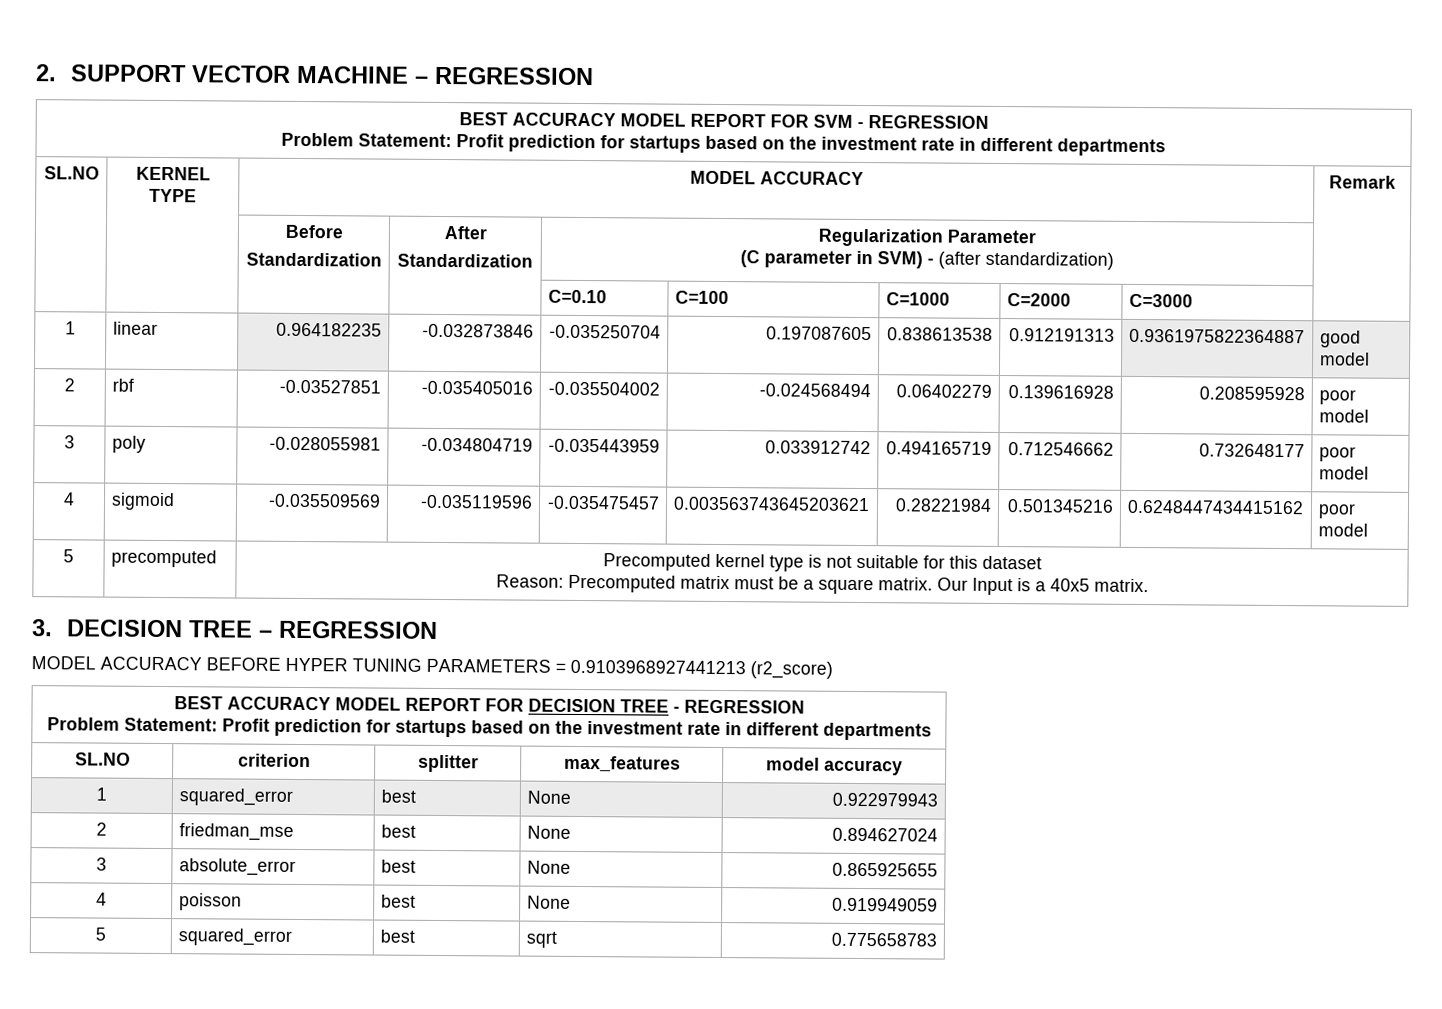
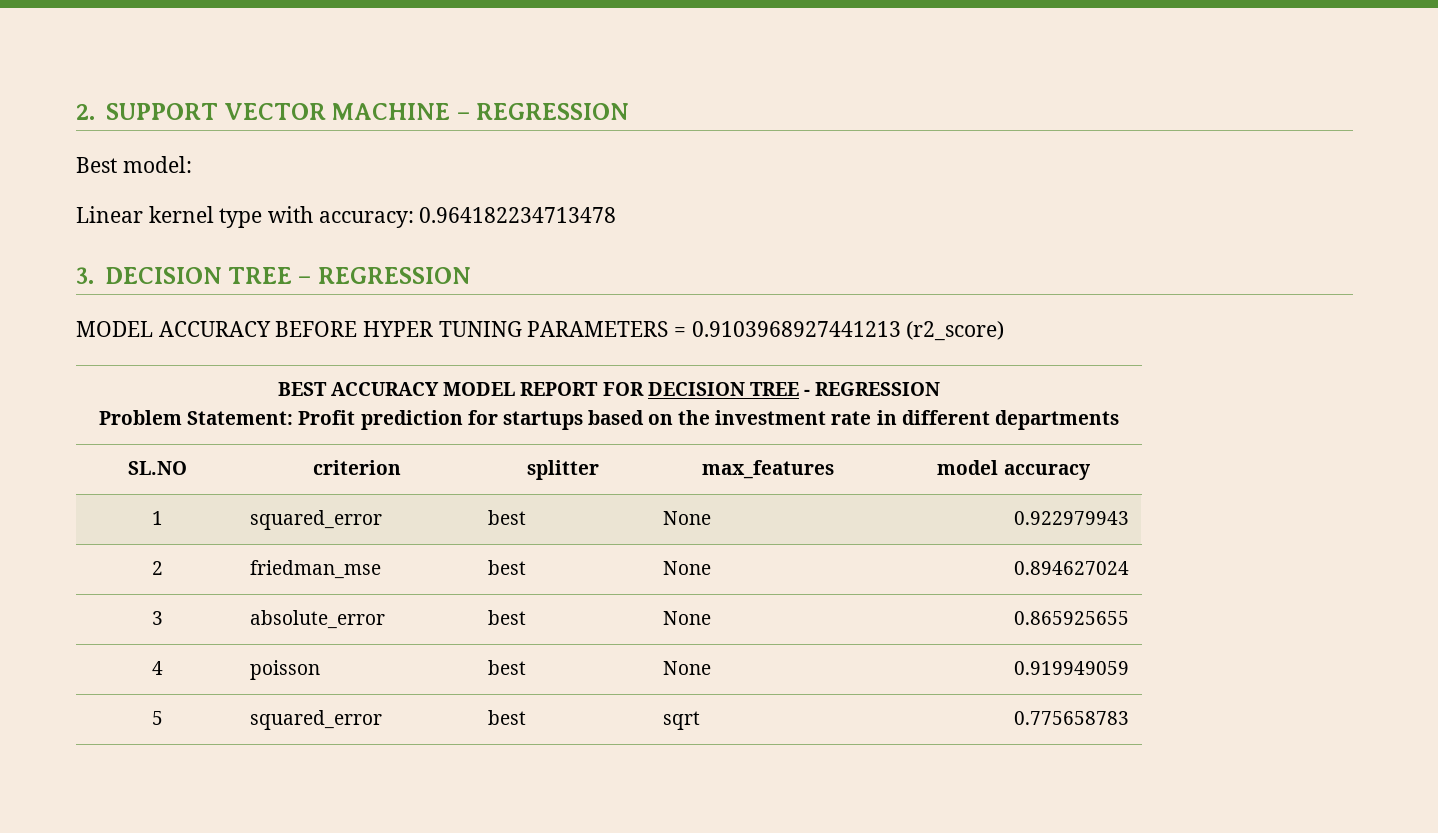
[458,112,989,129] [281,132,1166,157] [43,166,100,180] [135,166,211,181] [149,188,197,203] [689,170,864,186] [1329,175,1396,189] [284,224,343,239] [245,252,382,267] [443,226,487,240] [397,253,533,268] [818,228,1036,247] [740,250,1114,270] [547,289,607,304] [674,290,729,305] [885,292,950,306] [1006,293,1071,307] [1128,293,1193,308] [65,321,76,335] [112,321,158,335] [276,322,383,337] [422,323,535,338] [549,324,662,339] [766,326,873,341] [887,327,994,341] [1009,328,1116,342] [1128,328,1305,344] [1319,330,1361,348] [1319,352,1370,366] [64,378,75,392] [111,378,134,392] [279,379,382,394] [421,380,534,395] [548,381,661,396] [759,383,872,398] [896,384,993,398] [1008,385,1115,399] [1199,386,1306,401] [1318,389,1356,405] [1318,409,1369,423] [64,435,75,449] [111,435,146,453] [269,436,382,451] [421,437,534,452] [548,438,661,453] [765,440,872,455] [886,441,993,455] [1008,442,1115,456] [1199,443,1306,458] [1318,446,1356,462] [1318,466,1369,480] [63,492,75,506] [110,492,175,511] [268,493,382,508] [420,494,534,509] [547,495,661,510] [672,496,870,512] [895,498,993,512] [1007,499,1115,513] [1126,499,1304,515] [1317,503,1356,519] [1317,523,1368,537] [63,549,74,563] [110,549,217,568] [602,553,1042,572] [495,574,1149,596] // BEST ACCURACY MODEL REPORT FOR SVM - REGRESSION // Problem Statement: Profit prediction for startups based on the investment rate in different departments // SL.NO | KERNEL TYPE | MODEL ACCURACY | Remark // | | Before // Standardization | After // Standardization | Regularization Parameter // (C parameter in SVM) - (after standardization) | // | | | | C=0.10 | C=100 | C=1000 | C=2000 | C=3000 | // 1 | linear | 0.964182235 | -0.032873846 | -0.035250704 | 0.197087605 | 0.838613538 | 0.912191313 | 0.9361975822364887 | good model // 2 | rbf | -0.03527851 | -0.035405016 | -0.035504002 | -0.024568494 | 0.06402279 | 0.139616928 | 0.208595928 | poor model // 3 | poly | -0.028055981 | -0.034804719 | -0.035443959 | 0.033912742 | 0.494165719 | 0.712546662 | 0.732648177 | poor model // 4 | sigmoid | -0.035509569 | -0.035119596 | -0.035475457 | 0.003563743645203621 | 0.28221984 | 0.501345216 | 0.6248447434415162 | poor model // 5 | precomputed | Precomputed kernel type is not suitable for this dataset // Reason: Precomputed matrix must be a square matrix. Our Input is a 40x5 matrix. -> [76,156,192,173] [76,206,617,228] // Best model: // Linear kernel type with accuracy: 0.964182234713478

